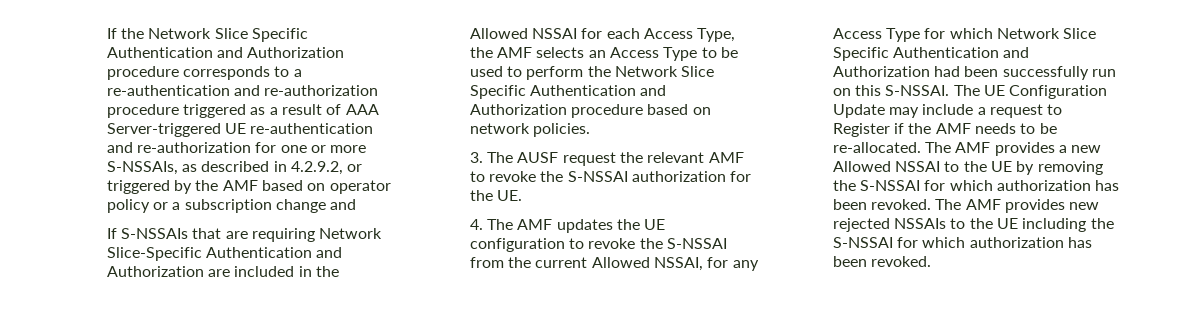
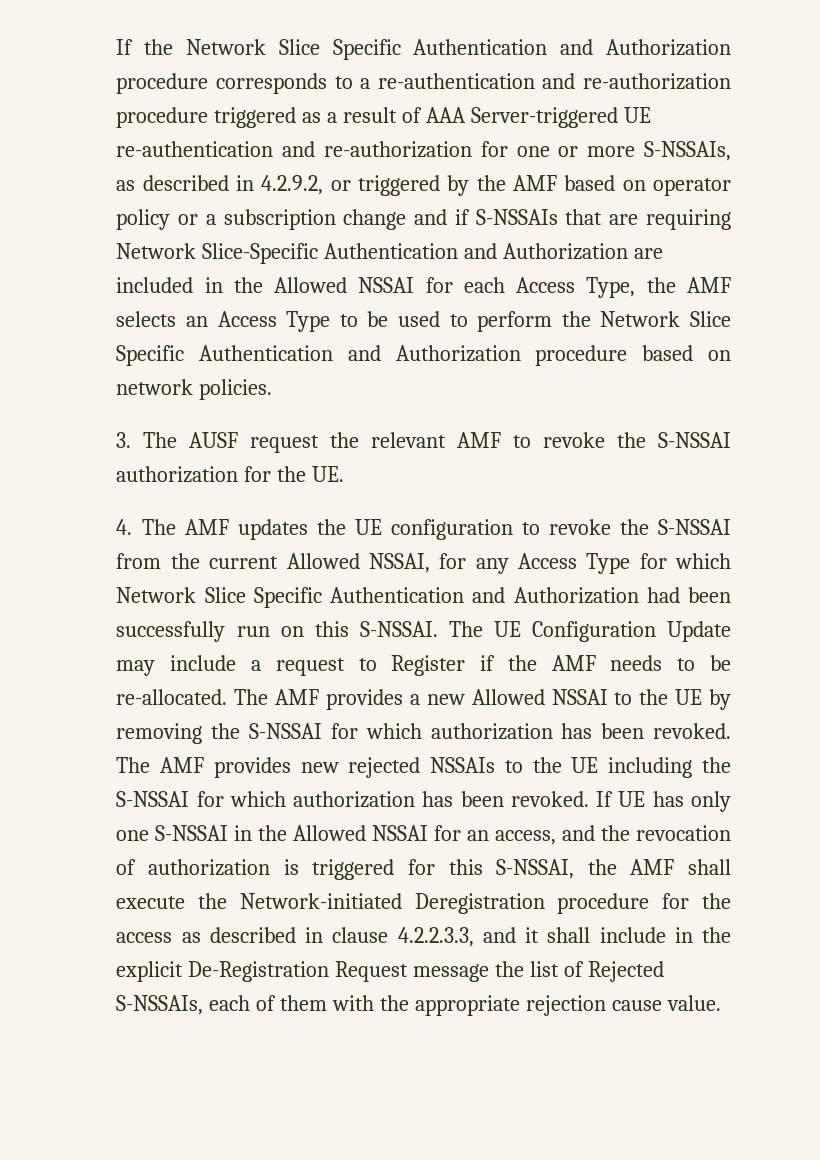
[106,228,117,239] // If -> [454,209,470,225] if
(932, 261) none -> [596,791,732,812] [116,825,731,845] [116,859,732,880] [116,893,731,914] [116,927,731,947] [116,961,665,982] [116,995,721,1016] If UE has only one S-NSSAI in the Allowed NSSAI for an access, and the revocation of authorization is triggered for this S-NSSAI, the AMF shall execute the Network-initiated Deregistration procedure for the access as described in clause 4.2.2.3.3, and it shall include in the explicit De-Registration Request message the list of Rejected S-NSSAIs, each of them with the appropriate rejection cause value.

